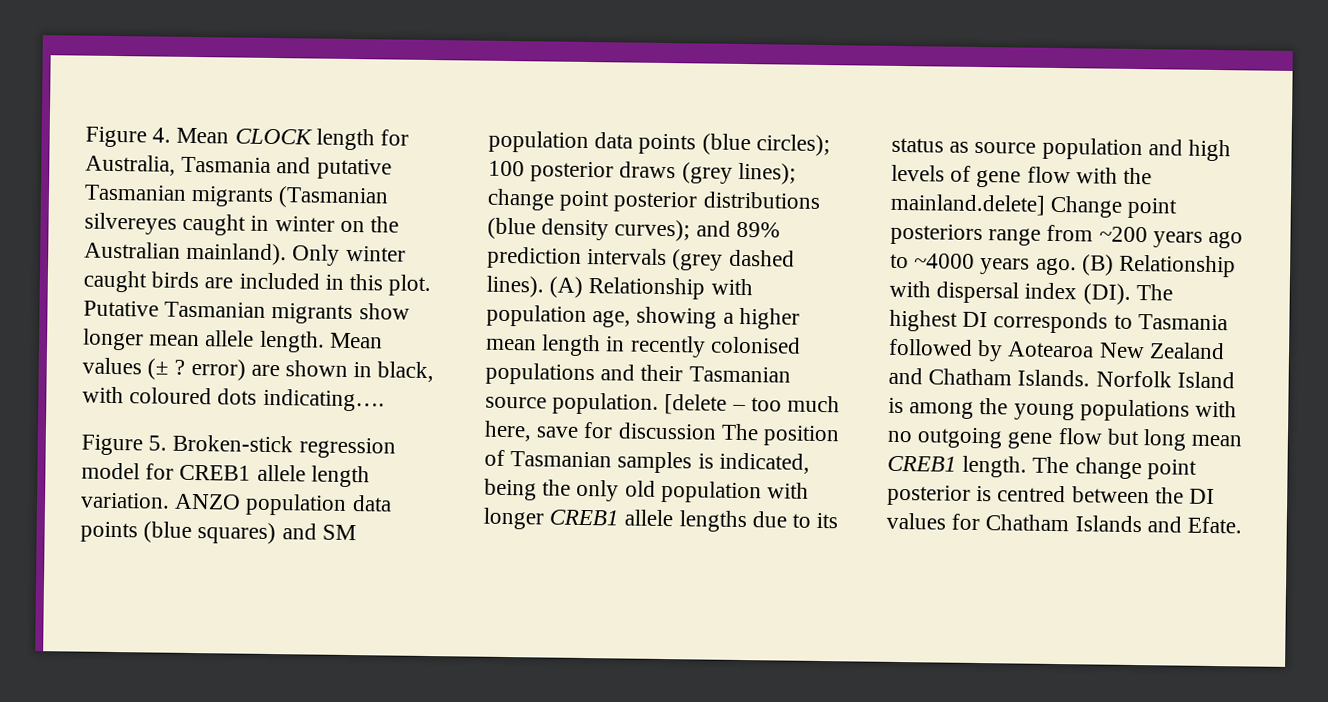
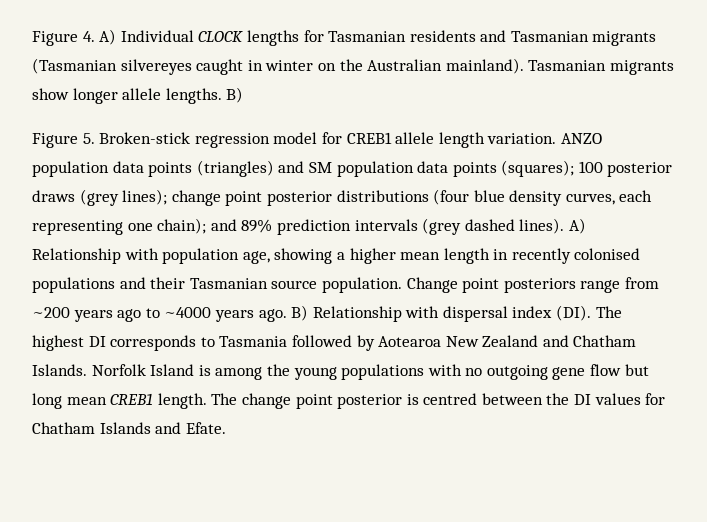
[176,127,410,151] [85,154,392,180] Mean CLOCK length for Australia, Tasmania and putative -> [99,29,507,46] A) Individual CLOCK lengths for Tasmanian residents and
[292,244,406,266] [83,270,432,297] [83,300,410,325] [82,328,383,353] [82,357,435,383] [82,386,385,412] Only winter caught birds are included in this plot. Putative Tasmanian migrants show longer mean allele length. Mean values (± ? error) are shown in black, with coloured dots indicating…. -> [528,60,674,75] [32,87,244,104] Tasmanian migrants show longer allele lengths. B)
[143,521,277,545] (blue squares) -> [196,160,274,177] (triangles)
[701,133,830,157] (blue circles); -> [501,160,575,177] (squares);
[487,217,691,242] (blue density curves); -> [433,189,653,206] [32,218,207,235] (four blue density curves, each representing one chain);
[549,276,584,298] (A) -> [568,218,586,234] A)
[664,394,841,415] [484,420,841,447] [484,449,810,474] [484,478,810,504] [483,507,839,533] [891,137,1232,162] [891,164,1153,188] [890,193,1046,216] [delete – too much here, save for discussion The position of Tasmanian samples is indicated, being the only old population with longer CREB1 allele lengths due to its status as source population and high levels of gene flow with the mainland.delete] -> (402, 285) none
[1080,254,1114,276] (B) -> [291,305,309,321] B)

